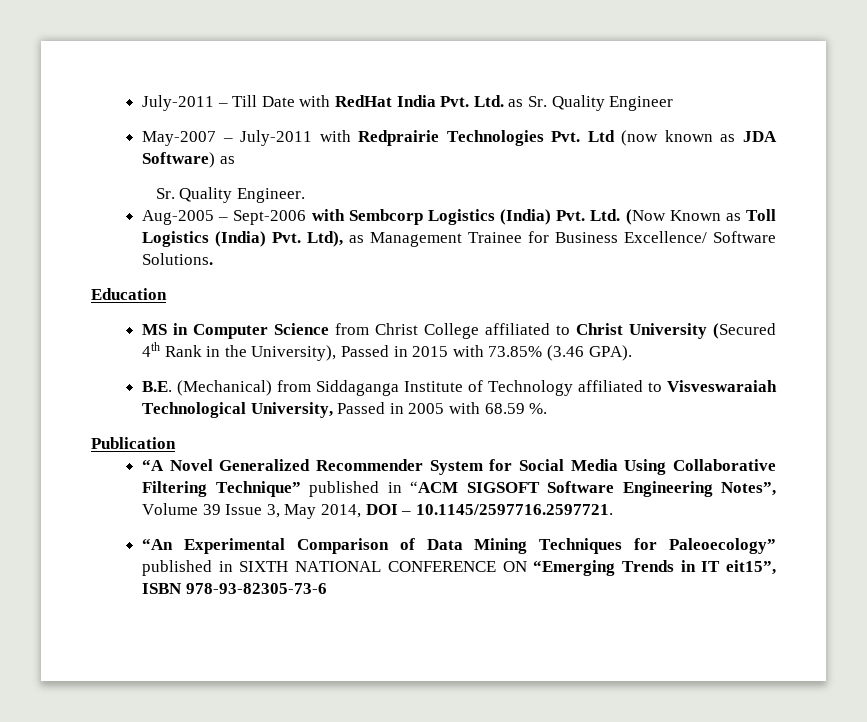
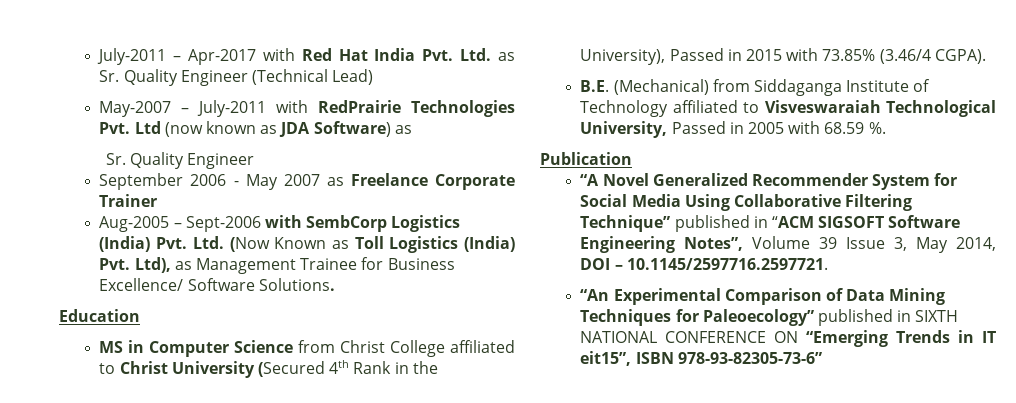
[232,95,393,107] Till Date with RedHat -> [188,48,368,65] Apr-2017 with Red Hat
(674, 103) none -> [251,69,374,85] (Technical Lead)
[358,130,440,146] Redprairie -> [318,100,402,113] RedPrairie
[236,188,305,203] Engineer. -> [187,153,255,169] [99,173,515,190] [99,194,158,207] Engineer // September 2006 - May 2007 as Freelance Corporate Trainer
[348,209,423,225] Sembcorp -> [306,215,388,232] SembCorp
[546,345,632,361] (3.46 GPA). -> [879,49,986,64] (3.46/4 CGPA).
[185,583,327,594] 978-93-82305-73-6 -> [677,352,822,364] 978-93-82305-73-6”

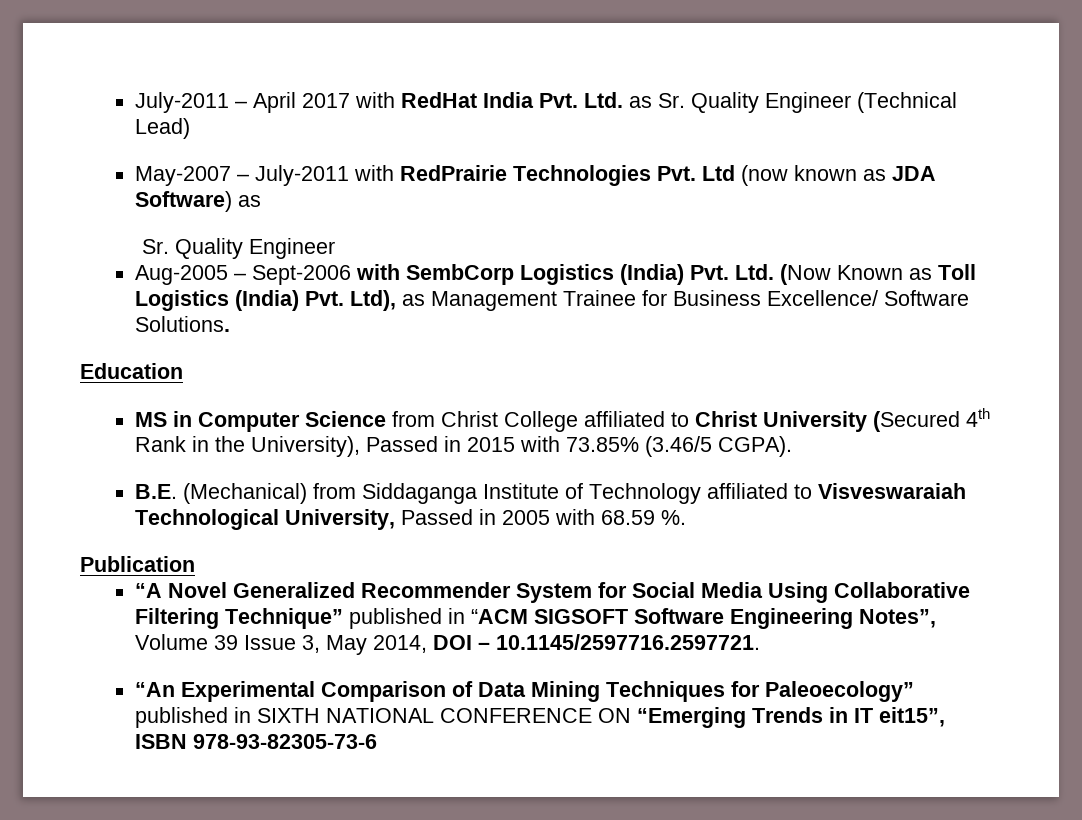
[188,48,368,65] Apr-2017 with Red Hat -> [252,92,477,113] April 2017 with RedHat
[99,173,515,190] [99,194,158,207] // September 2006 - May 2007 as Freelance Corporate Trainer -> (336, 248) none
[879,49,931,64] (3.46/4 -> [644,436,712,457] (3.46/5
[677,352,822,364] 978-93-82305-73-6” -> [192,734,377,749] 978-93-82305-73-6

